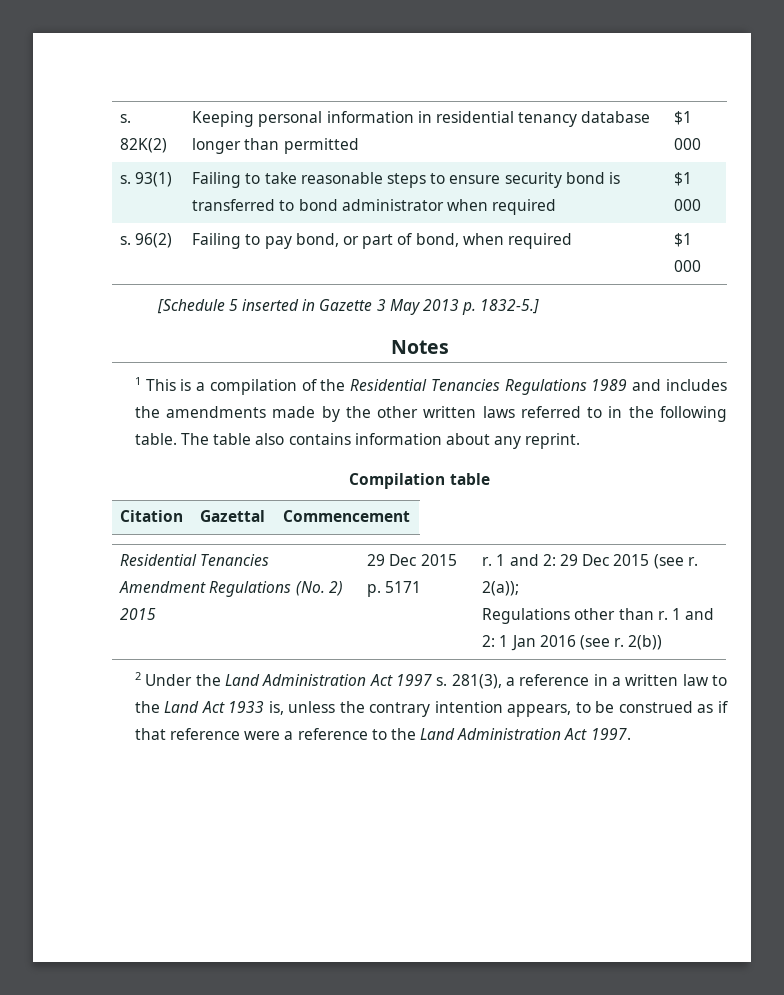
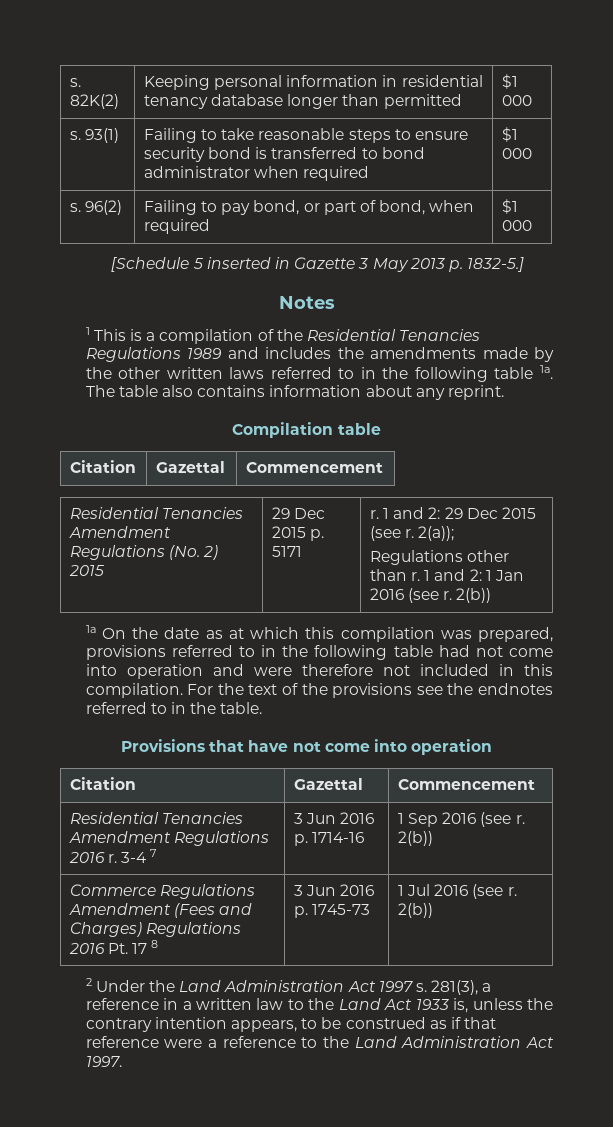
[134,433,177,445] table. -> [494,365,554,379] table 1a.
(663, 642) none -> [85,625,553,642] [85,645,554,660] [85,664,553,679] [85,683,554,698] [85,702,263,714] [120,739,493,755] [69,777,136,790] [293,778,363,790] [397,779,535,790] [69,812,244,824] [68,831,270,846] [68,849,157,863] [293,812,375,824] [293,832,365,846] [397,812,525,827] [397,831,433,846] [69,884,256,899] [68,903,253,918] [69,922,242,937] [68,940,159,954] [293,884,375,896] [293,904,371,918] [397,884,517,899] [397,903,433,918] // 1a On the date as at which this compilation was prepared, provisions referred to in the following table had not come into operation and were therefore not included in this compilation. For the text of the provisions see the endnotes referred to in the table. // Provisions that have not come into operation // Citation | Gazettal | Commencement // Residential Tenancies Amendment Regulations 2016 r. 3-4 7 | 3 Jun 2016 p. 1714-16 | 1 Sep 2016 (see r. 2(b)) // Commerce Regulations Amendment (Fees and Charges) Regulations 2016 Pt. 17 8 | 3 Jun 2016 p. 1745-73 | 1 Jul 2016 (see r. 2(b))

